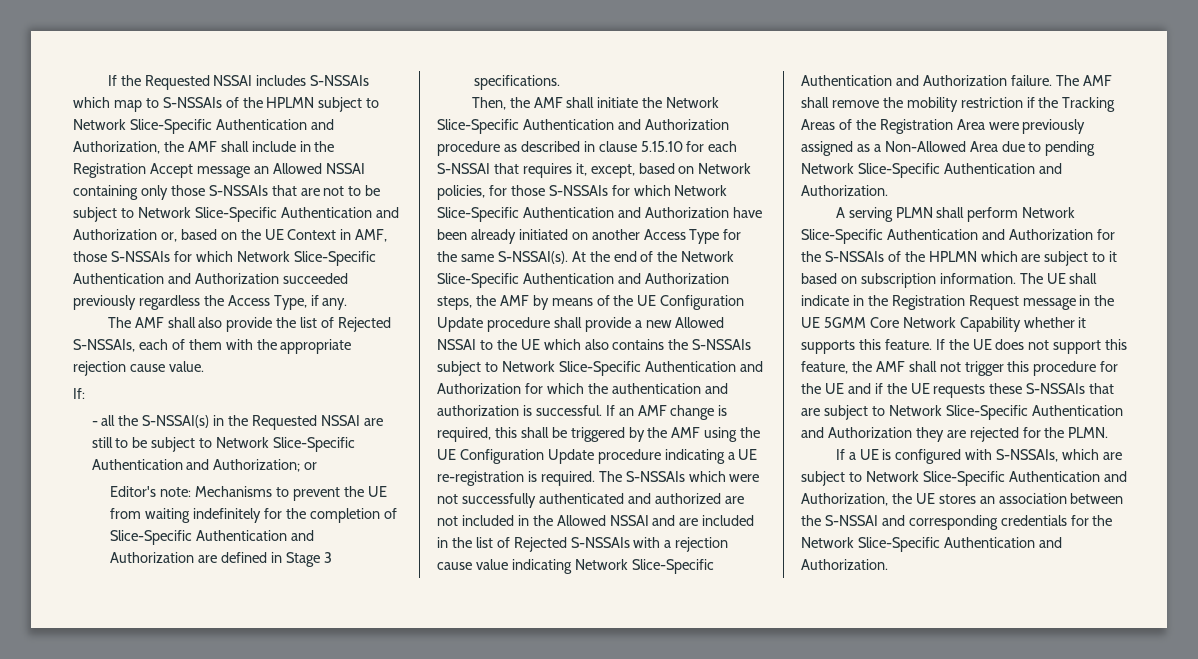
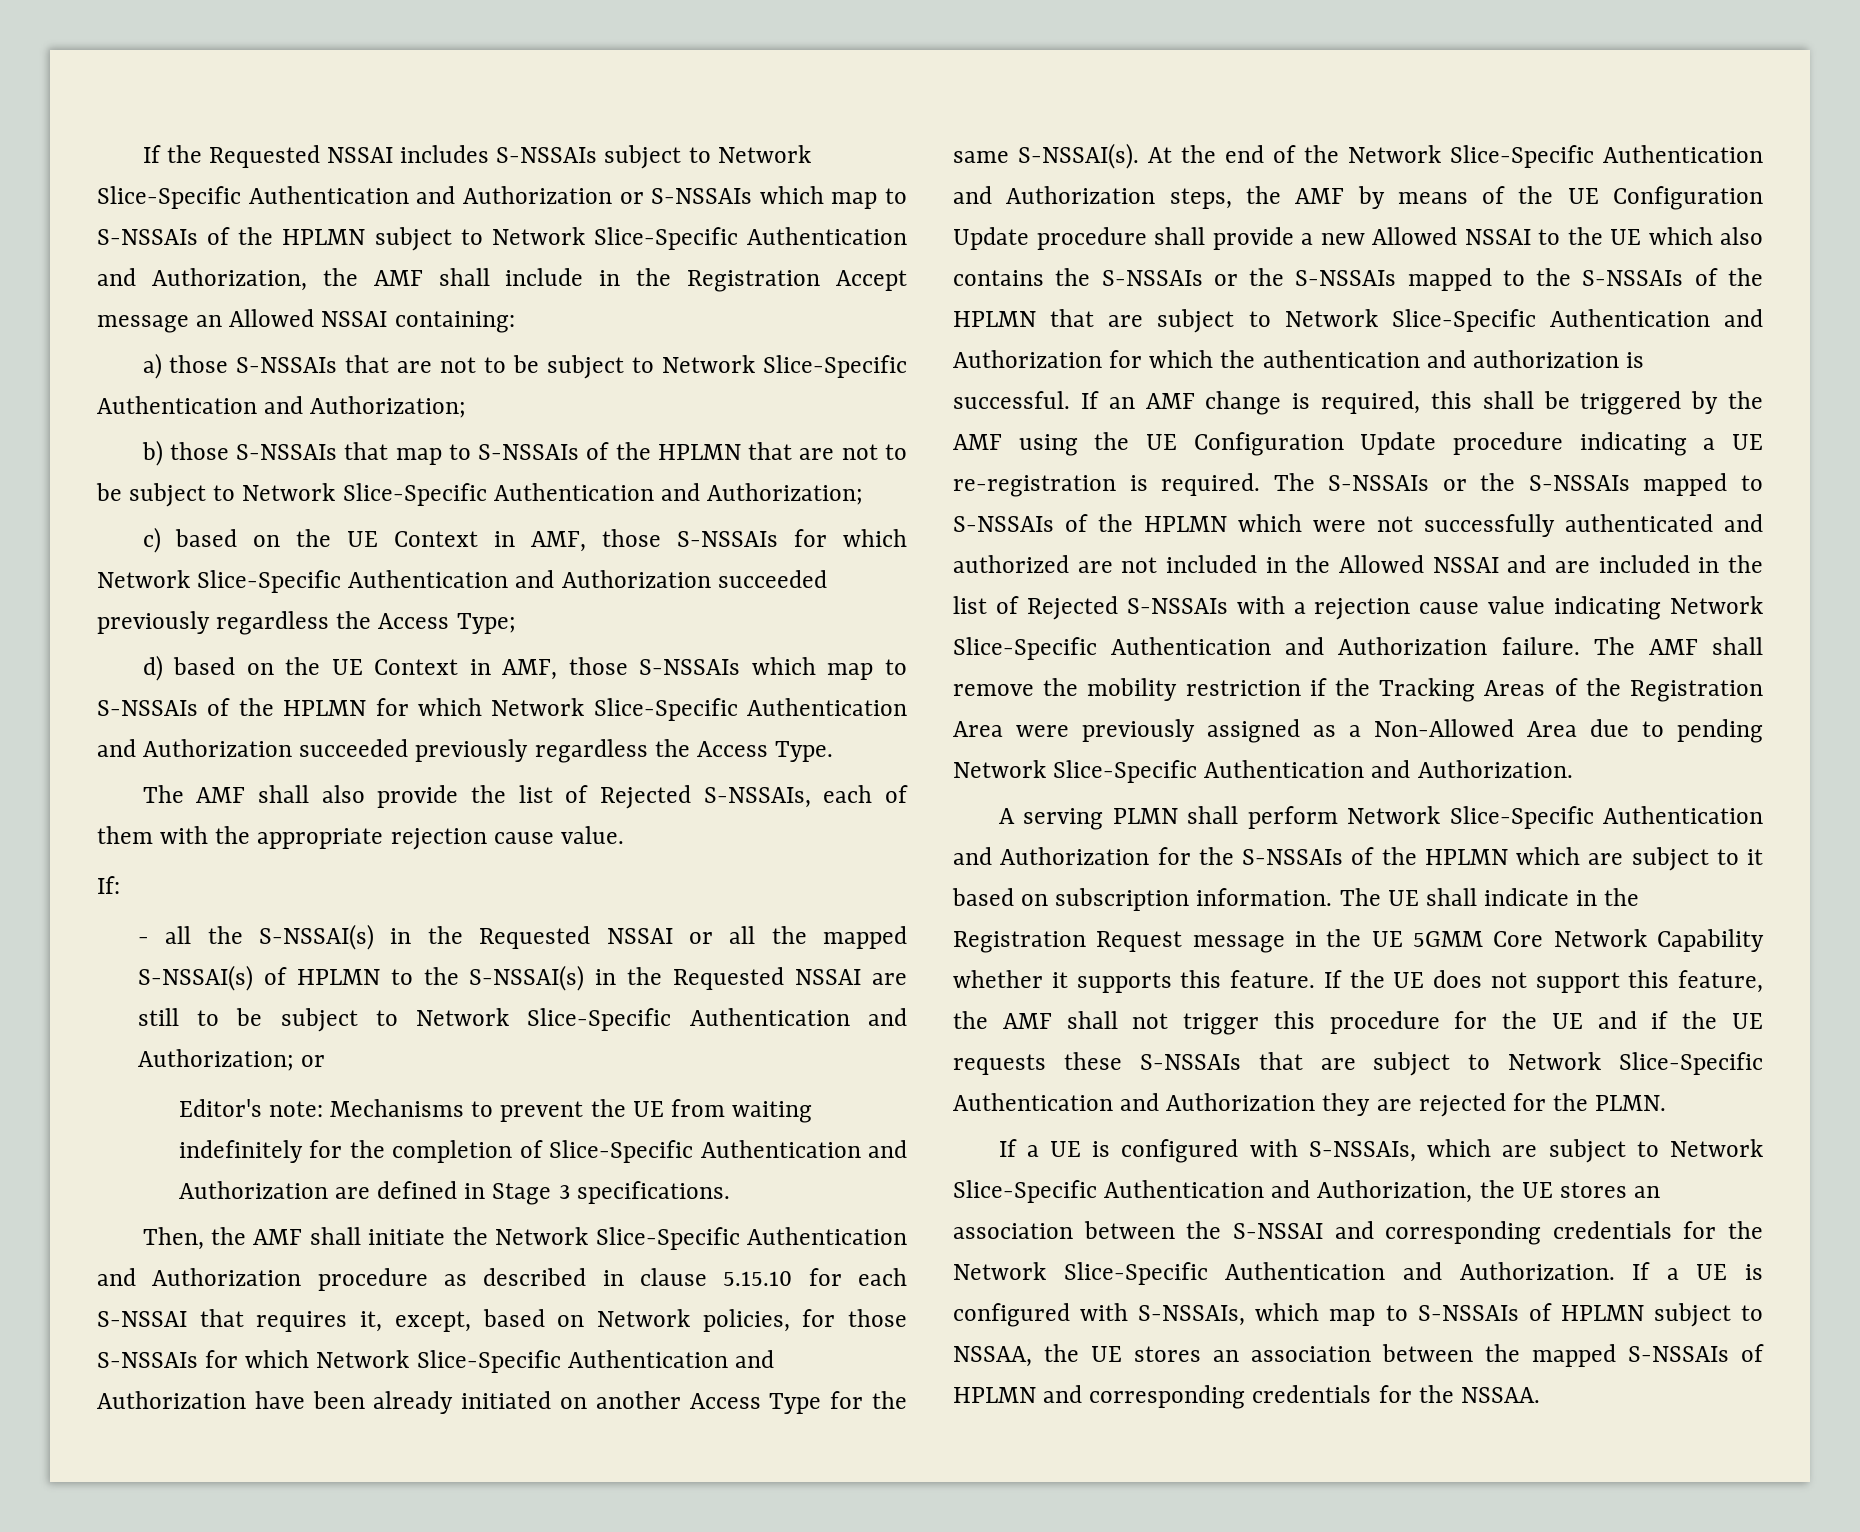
(370, 80) none -> [604,145,811,169] [97,186,753,209] subject to Network Slice-Specific Authentication and Authorization or S-NSSAIs
[73,185,168,200] containing only -> [394,311,515,333] [142,353,162,379] containing: // a)
[73,229,177,242] Authorization or, -> [310,396,467,418] [141,440,908,466] [96,483,864,507] [142,527,161,553] Authorization; // b) those S-NSSAIs that map to S-NSSAIs of the HPLMN that are not to be subject to Network Slice-Specific Authentication and Authorization; // c)
[273,295,348,310] Type, if any. -> [456,613,516,634] [142,655,907,681] [97,698,907,721] [97,739,834,763] Type; // d) based on the UE Context in AMF, those S-NSSAIs which map to S-NSSAIs of the HPLMN for which Network Slice-Specific Authentication and Authorization succeeded previously regardless the Access Type.
(360, 420) none -> [688,926,907,949] [137,965,862,991] or all the mapped S-NSSAI(s) of HPLMN to the S-NSSAI(s) in the Requested NSSAI
(752, 344) none -> [1213,268,1763,291] [953,309,1144,327] or the S-NSSAIs mapped to the S-NSSAIs of the HPLMN that are
(685, 476) none -> [1442,473,1763,496] [953,514,1227,532] or the S-NSSAIs mapped to S-NSSAIs of the HPLMN
(888, 564) none -> [1632,1262,1763,1280] [953,1303,1764,1327] [953,1344,1764,1367] [953,1385,1540,1409] If a UE is configured with S-NSSAIs, which map to S-NSSAIs of HPLMN subject to NSSAA, the UE stores an association between the mapped S-NSSAIs of HPLMN and corresponding credentials for the NSSAA.

